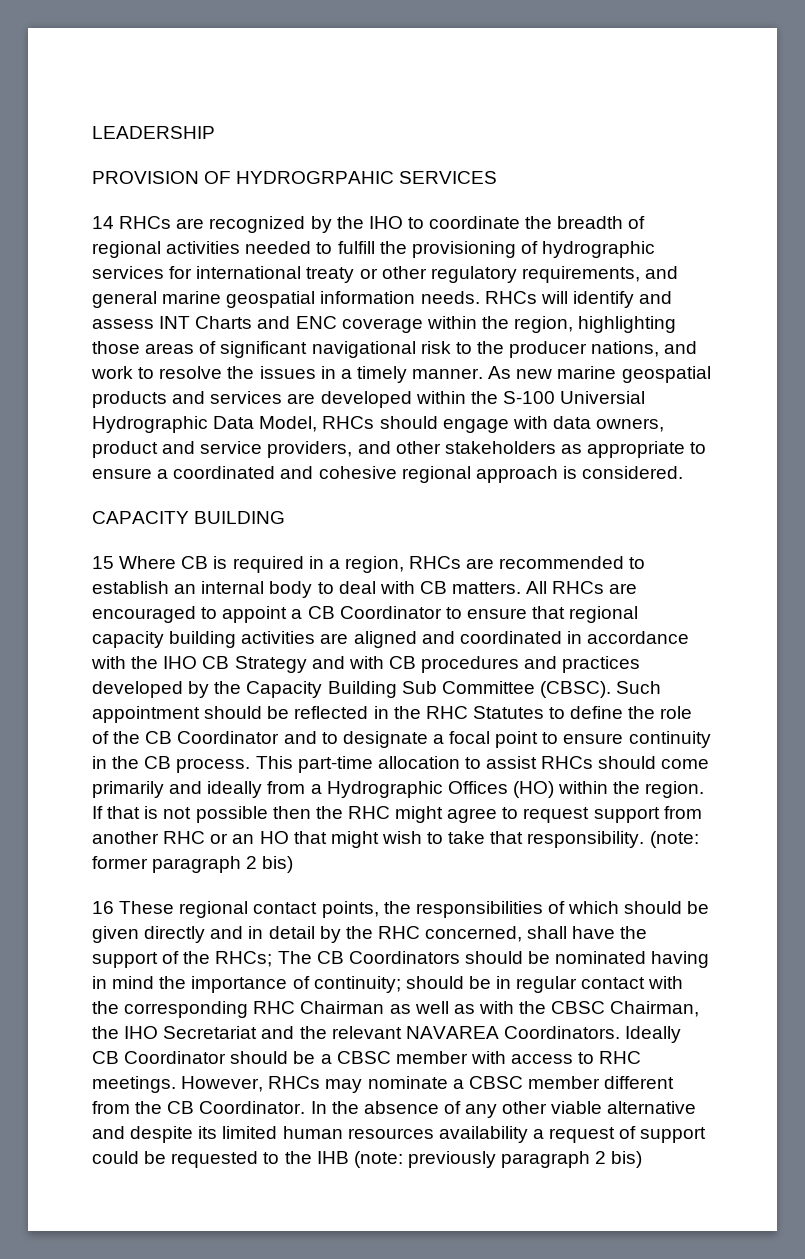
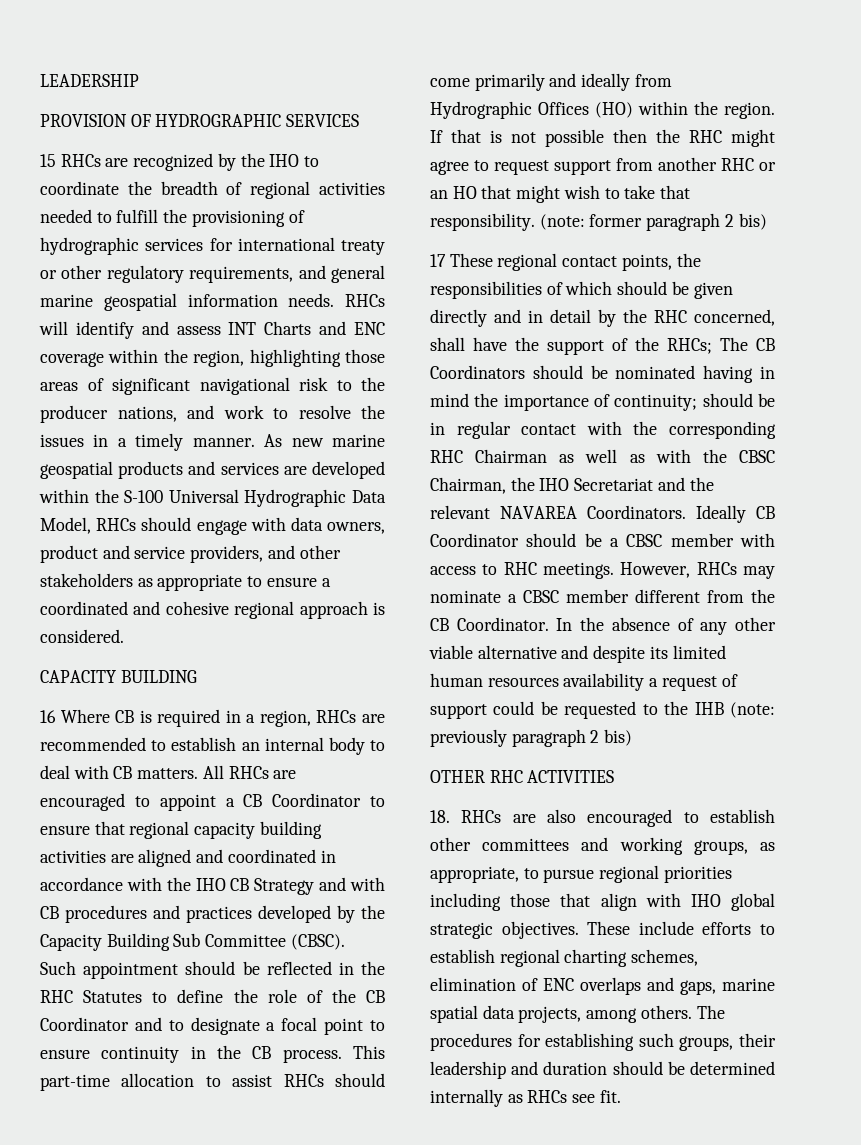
[236,171,395,184] HYDROGRPAHIC -> [155,114,282,127] HYDROGRAPHIC
[92,216,114,229] 14 -> [40,154,56,167] 15
[560,391,646,404] Universial -> [168,489,239,503] Universal
[92,556,114,569] 15 -> [40,710,56,723] 16
[310,784,322,794] a -> (672, 80) none
[92,901,114,914] 16 -> [430,254,446,267] 17
(643, 1159) none -> [430,770,615,783] [430,809,775,827] [430,837,775,855] [430,865,732,883] [430,893,775,911] [430,921,775,939] [430,949,699,967] [430,977,775,995] [430,1005,725,1023] [430,1033,776,1051] [430,1061,775,1079] [430,1089,621,1107] // OTHER RHC ACTIVITIES // 18. RHCs are also encouraged to establish other committees and working groups, as appropriate, to pursue regional priorities including those that align with IHO global strategic objectives. These include efforts to establish regional charting schemes, elimination of ENC overlaps and gaps, marine spatial data projects, among others. The procedures for establishing such groups, their leadership and duration should be determined internally as RHCs see fit.

